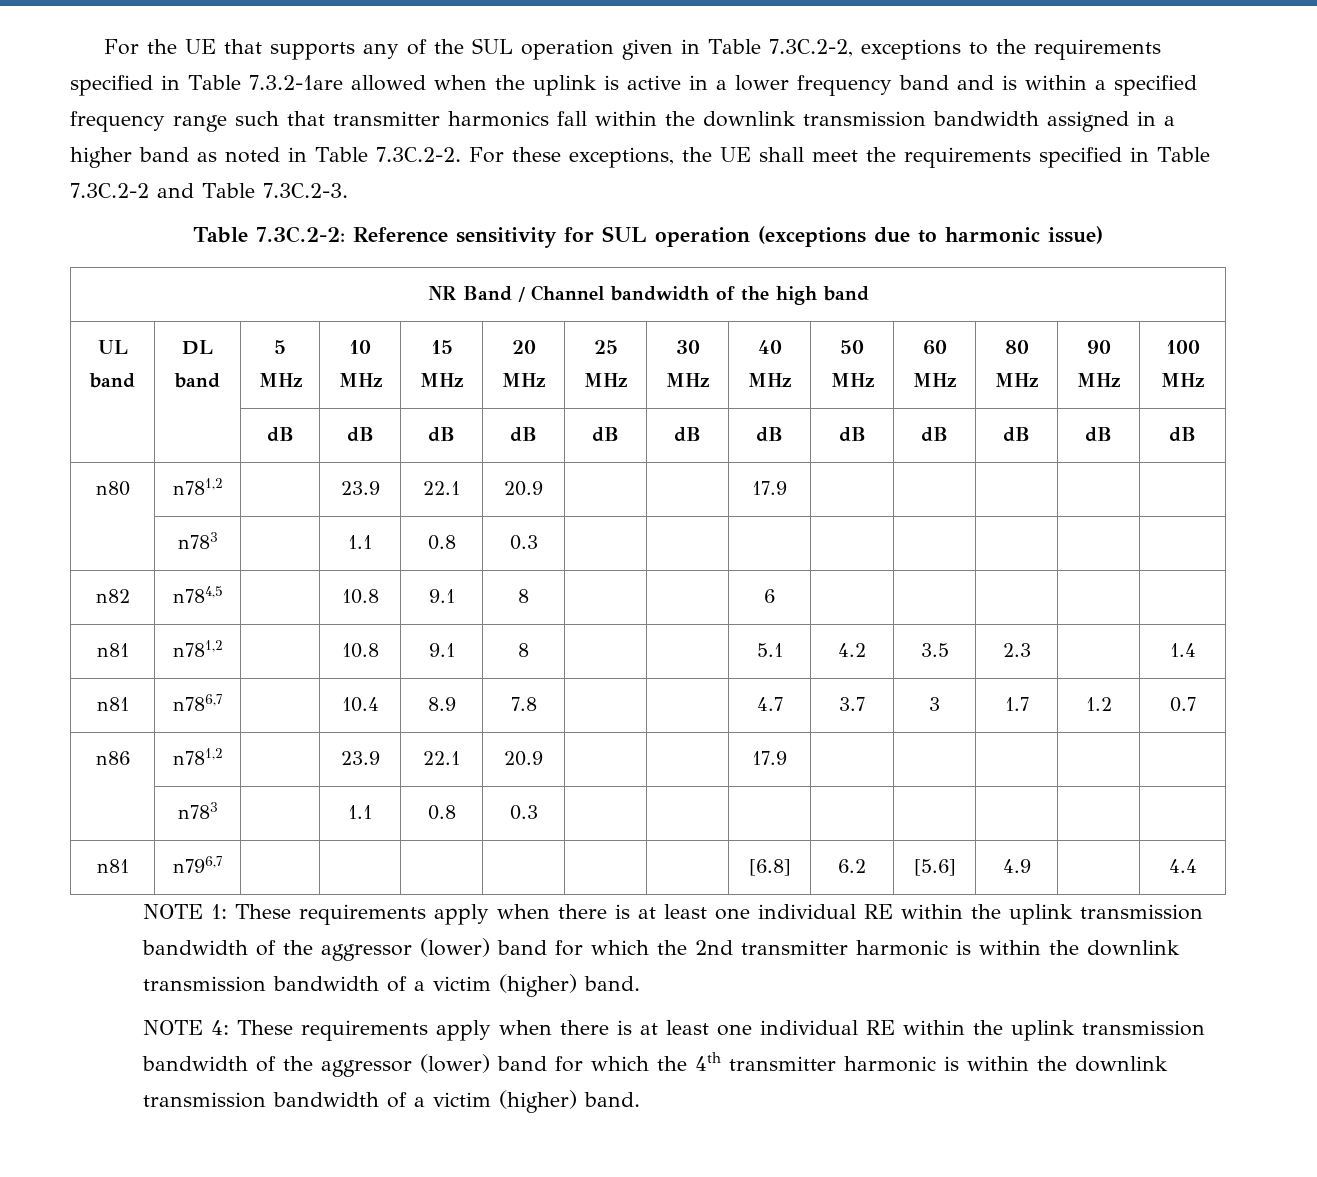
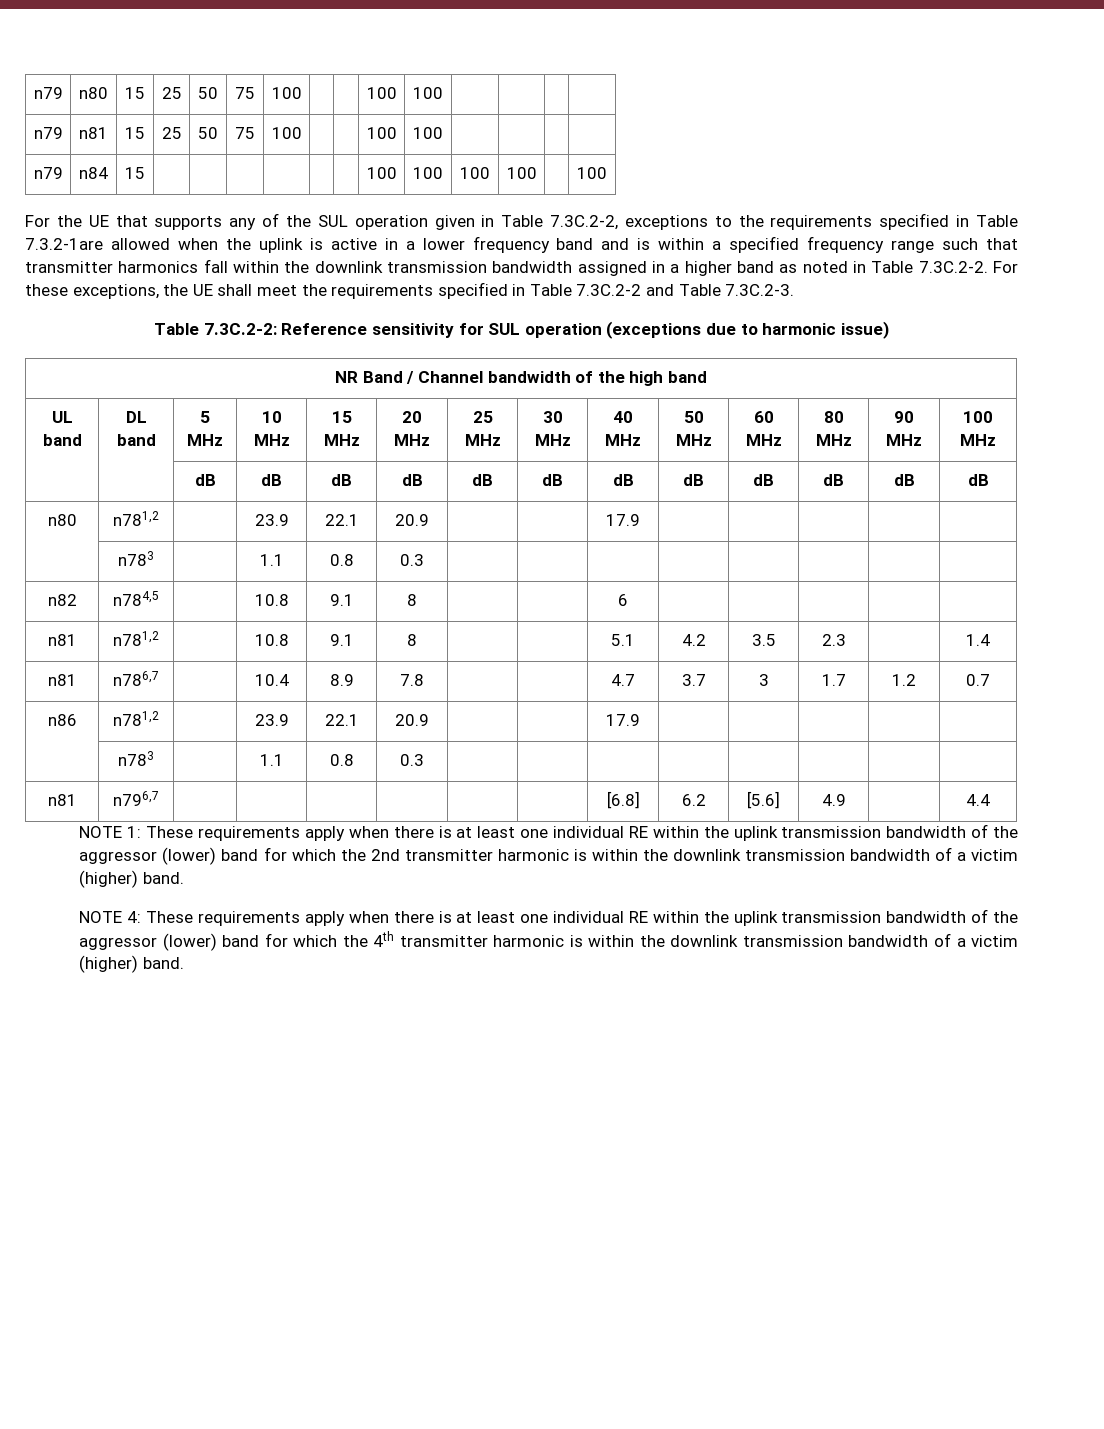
(103, 47) none -> [33,87,63,99] [79,87,108,99] [125,87,145,99] [161,87,182,99] [198,87,218,99] [235,87,255,99] [271,87,302,99] [366,87,397,99] [413,87,443,99] [33,127,63,139] [79,127,108,139] [125,127,145,139] [161,127,182,139] [198,127,218,139] [235,127,255,139] [271,127,302,139] [366,127,397,139] [413,127,443,139] [33,167,63,179] [79,167,108,179] [125,167,145,179] [366,167,397,179] [413,167,443,179] [460,167,490,179] [506,167,537,179] [577,167,607,179] n79 | n80 | 15 | 25 | 50 | 75 | 100 | | | 100 | 100 | | | | // n79 | n81 | 15 | 25 | 50 | 75 | 100 | | | 100 | 100 | | | | // n79 | n84 | 15 | | | | | | | 100 | 100 | 100 | 100 | | 100 //

